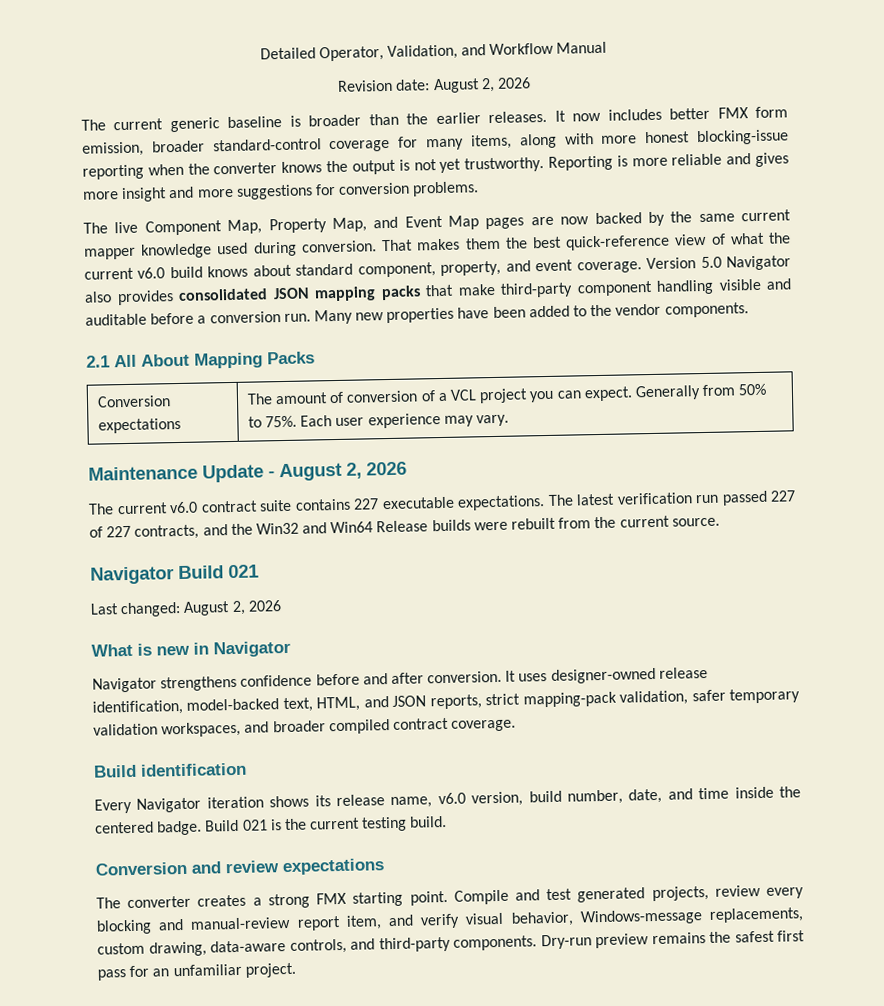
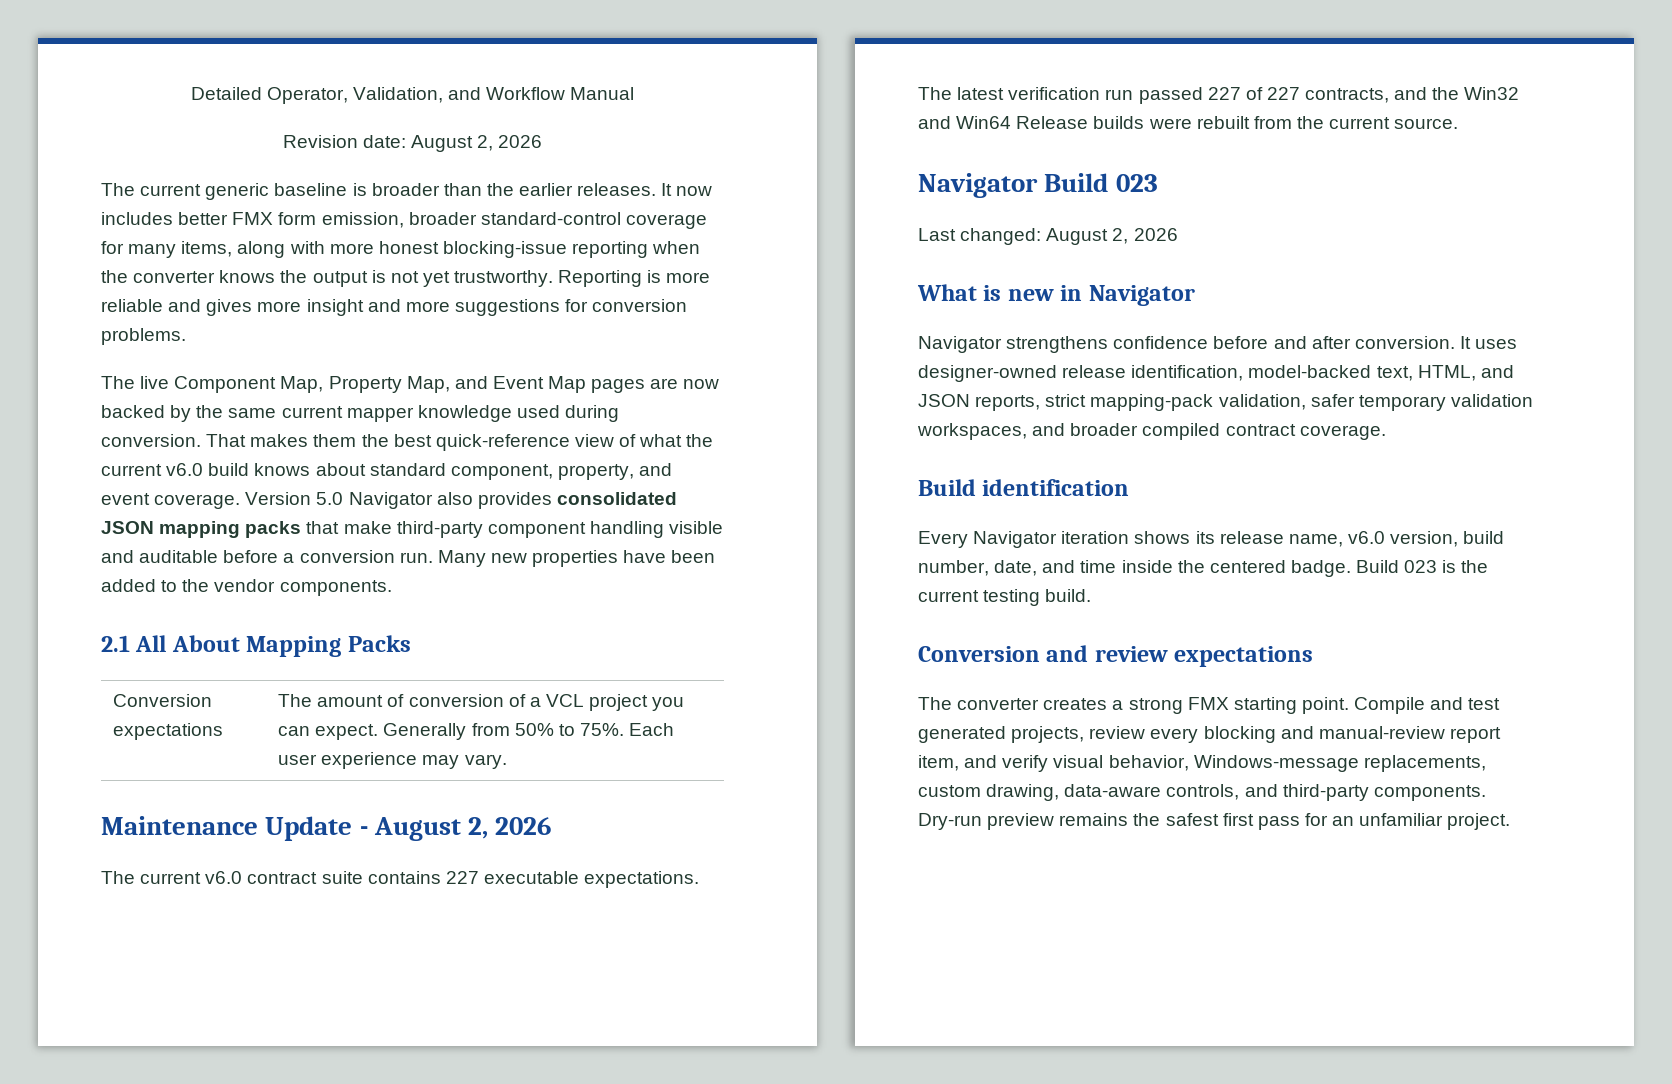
[228,564,259,579] 021 -> [1115,174,1158,192] 023
[241,819,268,831] 021 -> [1404,560,1438,573] 023

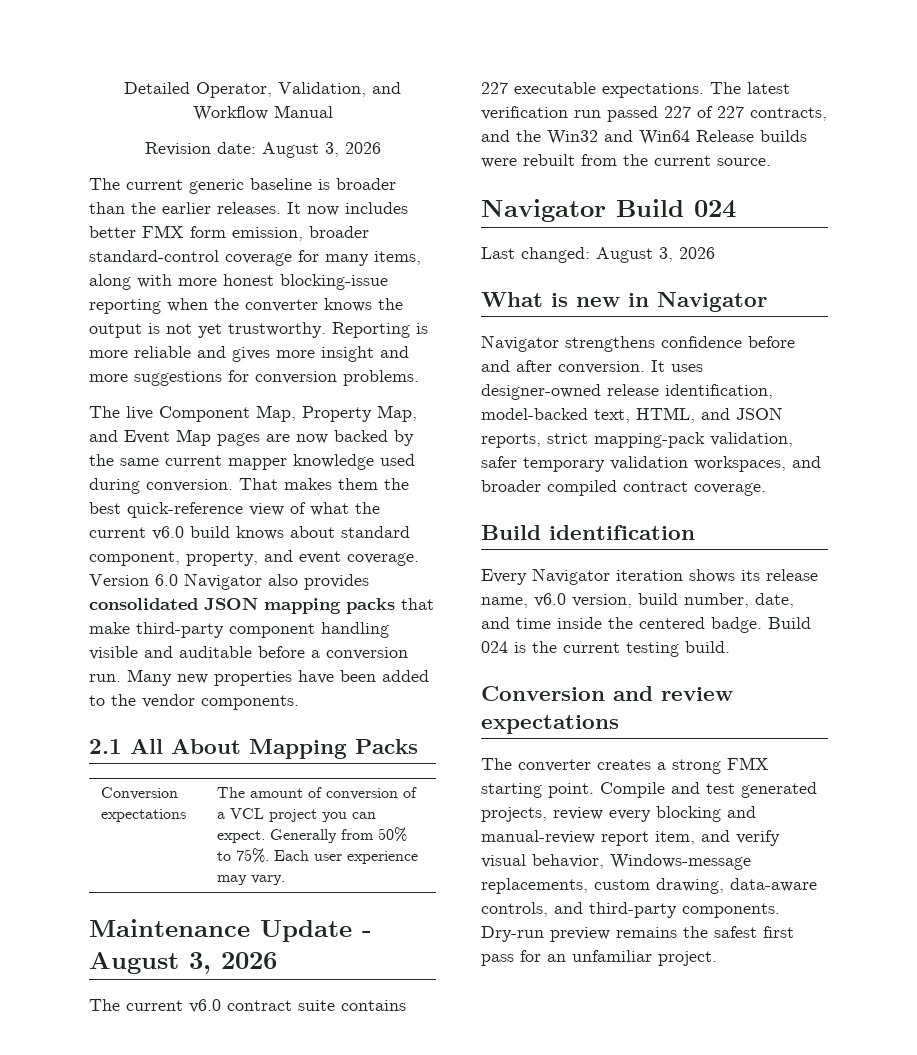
[477,135,494,151] 2, -> [324,142,339,157] 3,
[316,492,344,505] 5.0 -> [155,574,178,586] 6.0
[468,817,489,839] 2, -> [189,952,211,974] 3,
[1115,174,1158,192] 023 -> [694,200,736,218] 024
[1112,228,1129,244] 2, -> [659,247,673,262] 3,
[1404,560,1438,573] 023 -> [481,641,508,653] 024

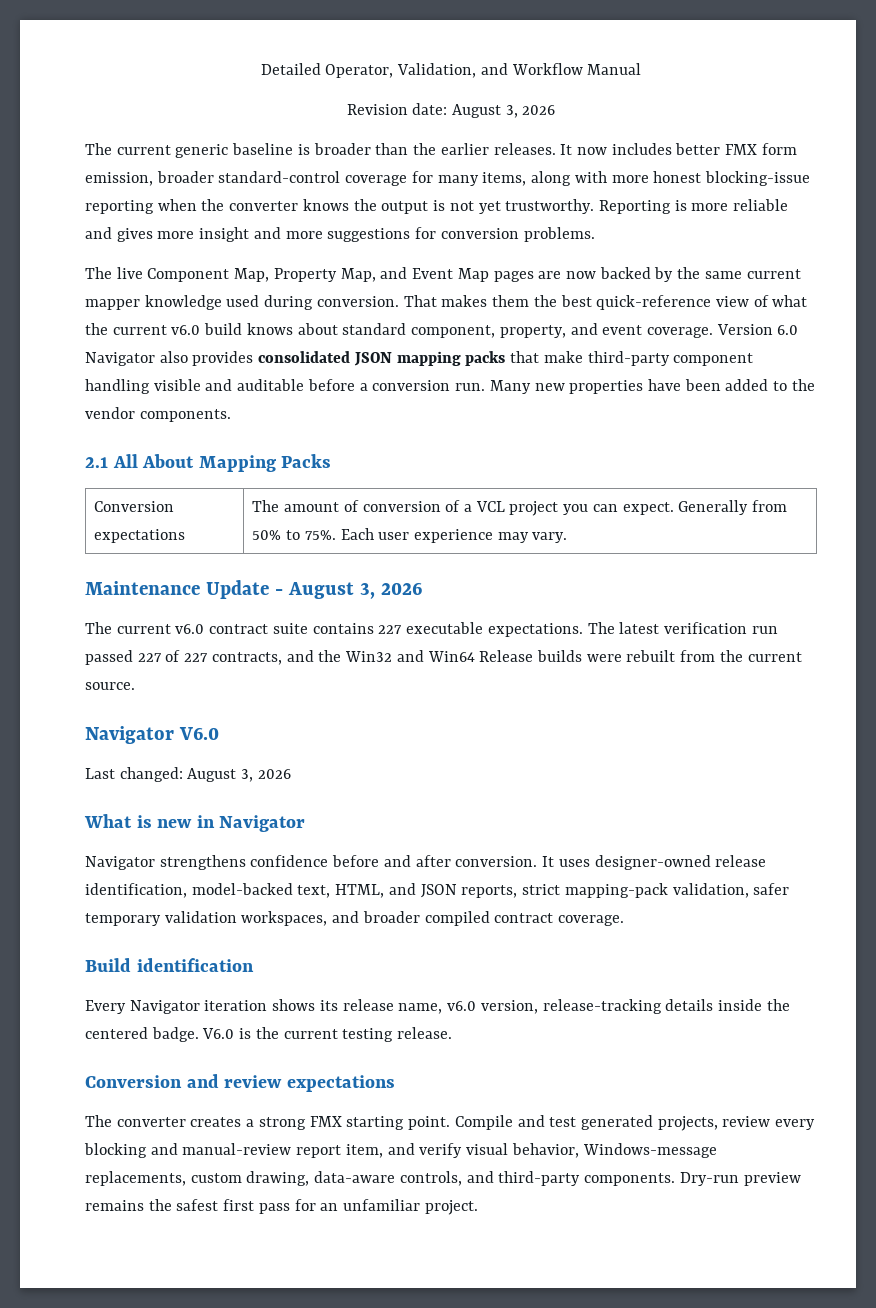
[616,199,736,218] Build 024 -> [178,727,219,740] V6.0
[638,593,794,608] [481,617,551,629] build number, date, and time -> [542,999,714,1014] release-tracking details
[768,617,811,629] [481,641,508,653] Build 024 -> [202,1028,235,1039] V6.0
[685,641,730,653] build. -> [397,1027,453,1039] release.

